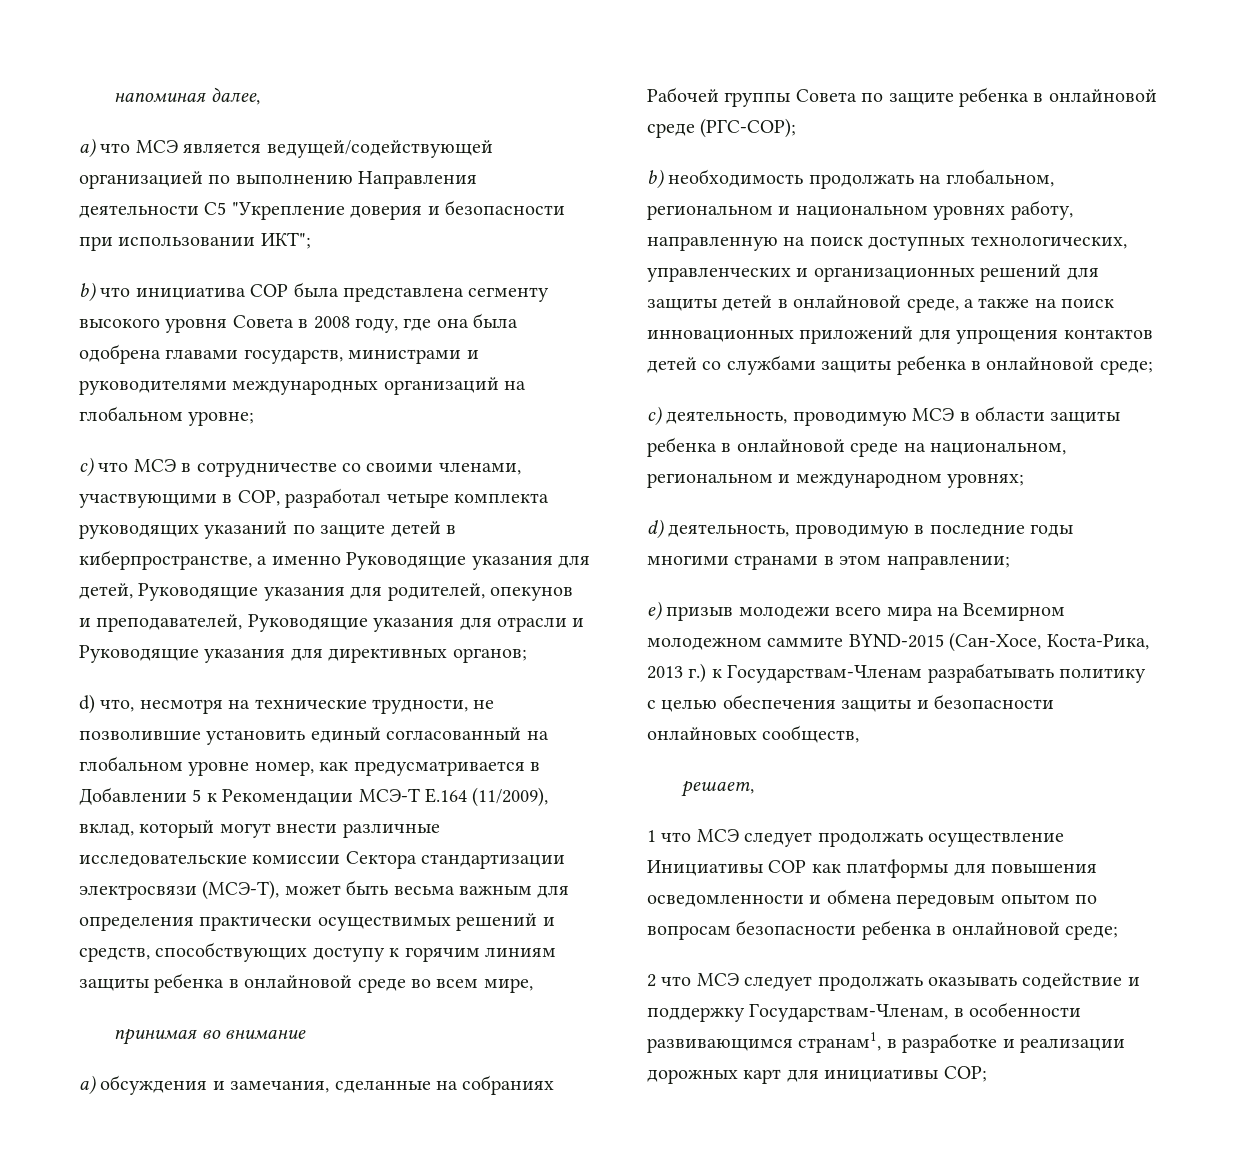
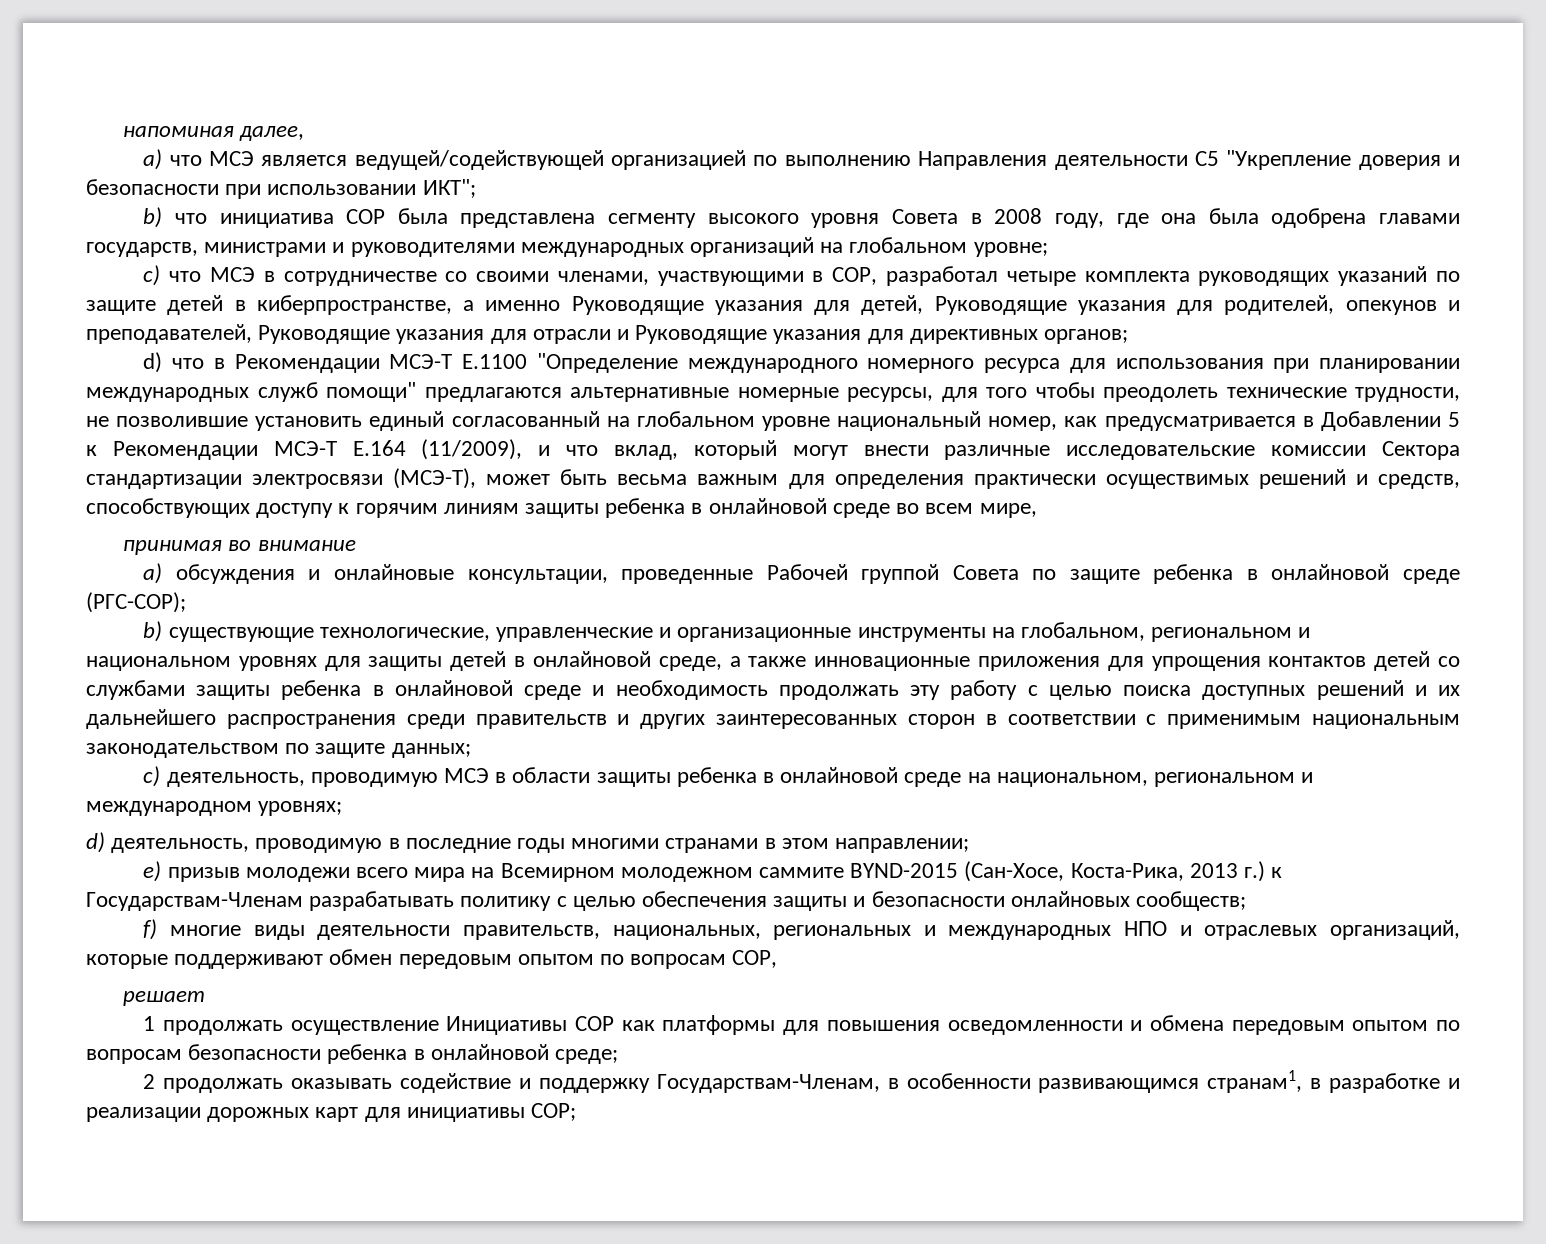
[100,699,251,714] что, несмотря на -> [172,353,1461,373] [86,382,1218,402] что в Рекомендации МСЭ-T E.1100 "Определение международного номерного ресурса для использования при планировании международных служб помощи" предлагаются альтернативные номерные ресурсы, для того чтобы преодолеть
(250, 768) none -> [837,411,982,431] национальный
(549, 797) none -> [538,445,599,456] и что
[230,1075,555,1095] [647,87,791,107] замечания, сделанные на собраниях Рабочей группы -> [333,564,940,584] онлайновые консультации, проведенные Рабочей группой
[668,169,914,189] необходимость продолжать -> [168,627,986,642] существующие технологические, управленческие и организационные инструменты
[1010,200,1073,220] [647,236,1127,251] [647,264,1062,282] работу, направленную на поиск доступных технологических, управленческих и организационных решений -> (317, 663) none
[1034,299,1115,308] [647,326,914,344] на поиск инновационных приложений -> [814,656,1100,671] инновационные приложения
[1099,360,1153,375] среде; -> [524,680,1461,700] [86,709,1460,729] [86,743,471,758] среде и необходимость продолжать эту работу с целью поиска доступных решений и их дальнейшего распространения среди правительств и других заинтересованных сторон в соответствии с применимым национальным законодательством по защите данных;
[762,725,860,743] [681,780,755,797] [647,829,813,847] сообществ, // решает, // 1 что МСЭ следует -> [1136,891,1247,911] [143,919,1460,940] [86,949,778,969] [123,991,206,1006] [143,1016,156,1031] сообществ; // f) многие виды деятельности правительств, национальных, региональных и международных НПО и отраслевых организаций, которые поддерживают обмен передовым опытом по вопросам COP, // решает // 1
[661,973,813,991] что МСЭ следует -> (156, 1081) none

